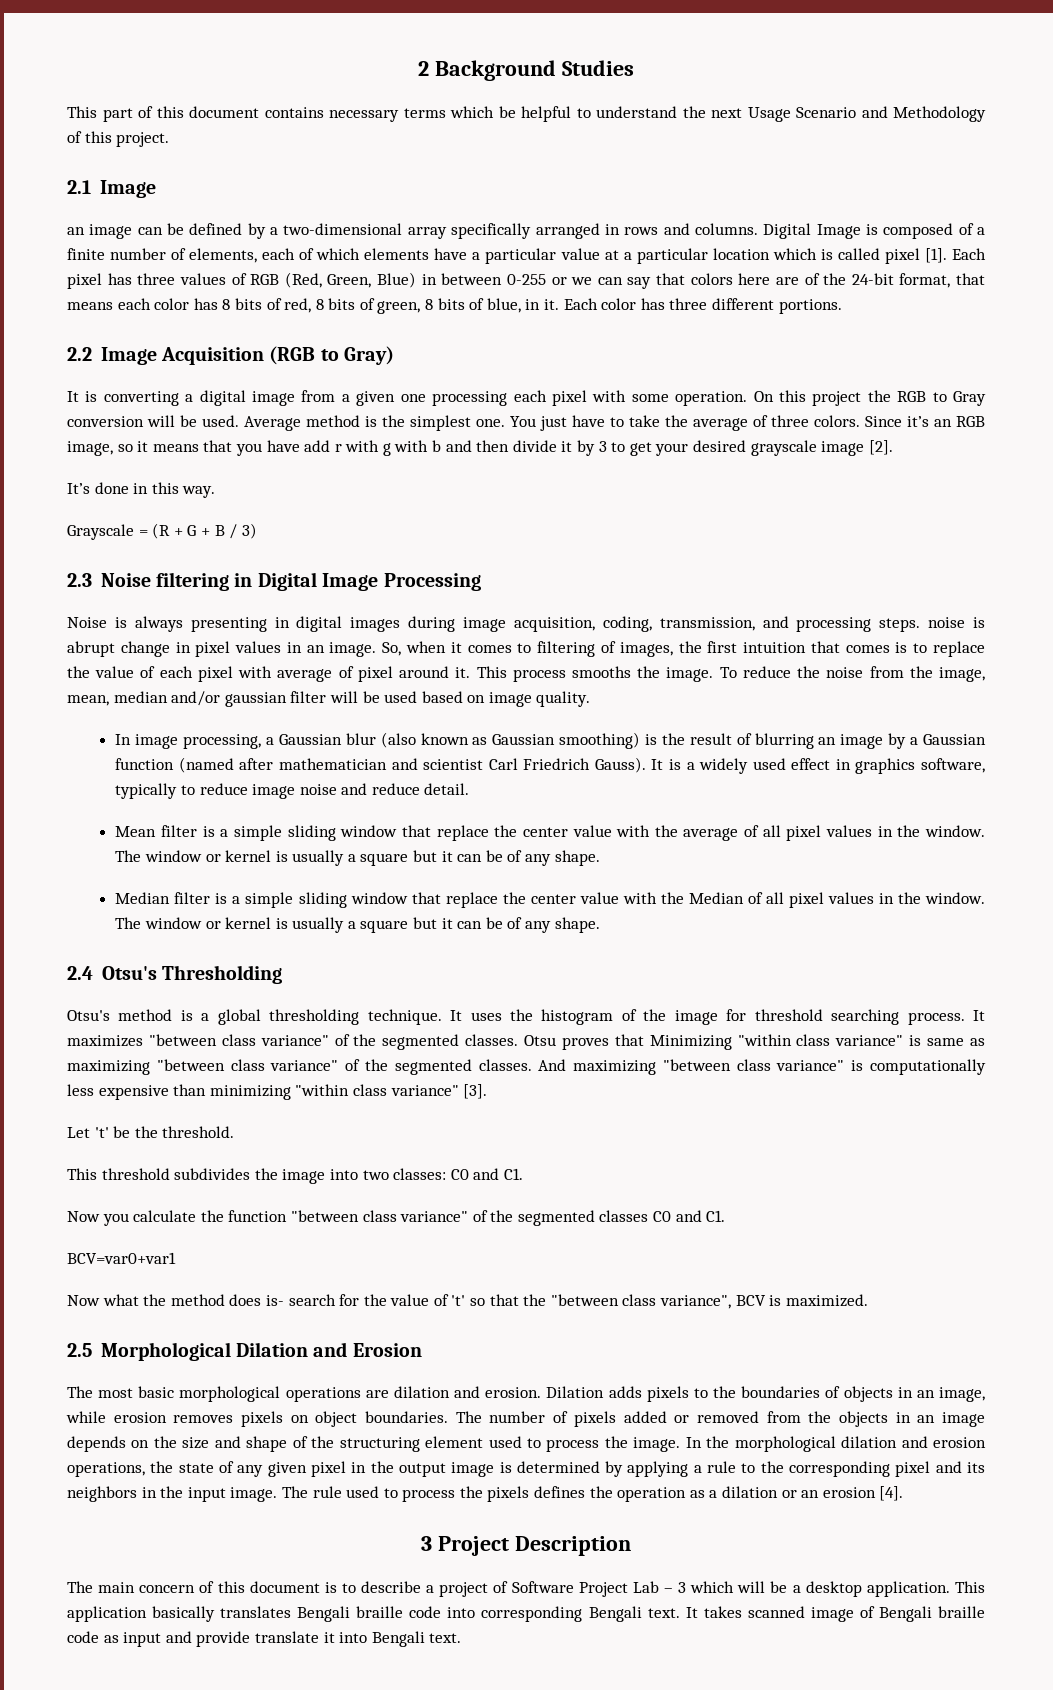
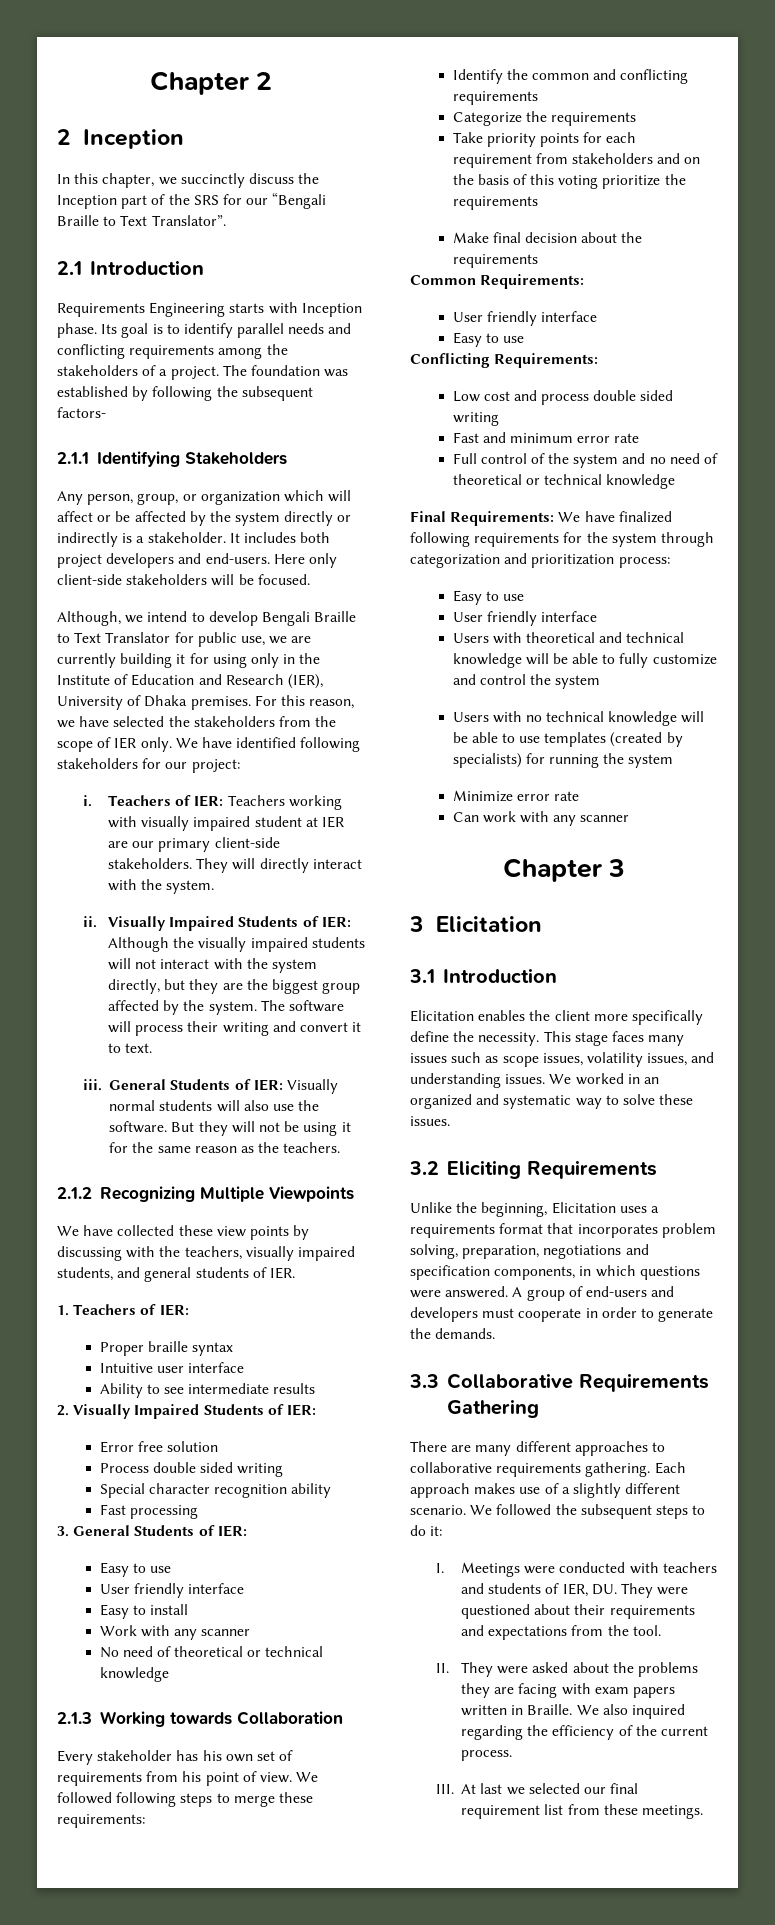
[418,60,634,81] [67,106,986,122] [67,131,170,147] [67,180,156,198] [67,223,986,239] [67,248,986,264] [67,272,985,289] [67,298,842,314] [67,346,395,365] [67,390,986,406] [67,415,985,431] [67,440,893,456] [67,482,216,498] [67,523,257,540] [67,572,481,591] [67,616,985,632] [67,641,985,657] [67,666,986,682] [67,691,591,707] [115,732,987,749] [115,757,985,774] [115,783,470,799] [115,825,985,841] [115,850,600,866] [115,892,986,908] [115,917,600,933] [67,965,282,984] [67,1009,986,1025] [67,1034,985,1050] [67,1059,987,1075] [67,1084,488,1100] [67,1126,235,1138] [67,1168,523,1184] [67,1210,726,1226] [67,1252,176,1264] [67,1294,868,1309] [67,1342,422,1361] [67,1386,985,1402] [66,1411,986,1427] [67,1436,987,1452] [67,1461,986,1477] [67,1486,904,1502] [421,1536,631,1556] [67,1581,986,1597] [67,1606,985,1622] [67,1631,462,1647] 2 Background Studies // This part of this document contains necessary terms which be helpful to understand the next Usage Scenario and Methodology of this project. // 2.1 Image // an image can be defined by a two-dimensional array specifically arranged in rows and columns. Digital Image is composed of a finite number of elements, each of which elements have a particular value at a particular location which is called pixel [1]. Each pixel has three values of RGB (Red, Green, Blue) in between 0-255 or we can say that colors here are of the 24-bit format, that means each color has 8 bits of red, 8 bits of green, 8 bits of blue, in it. Each color has three different portions. // 2.2 Image Acquisition (RGB to Gray) // It is converting a digital image from a given one processing each pixel with some operation. On this project the RGB to Gray conversion will be used. Average method is the simplest one. You just have to take the average of three colors. Since it’s an RGB image, so it means that you have add r with g with b and then divide it by 3 to get your desired grayscale image [2]. // It’s done in this way. // Grayscale = (R + G + B / 3) // 2.3 Noise filtering in Digital Image Processing // Noise is always presenting in digital images during image acquisition, coding, transmission, and processing steps. noise is abrupt change in pixel values in an image. So, when it comes to filtering of images, the first intuition that comes is to replace the value of each pixel with average of pixel around it. This process smooths the image. To reduce the noise from the image, mean, median and/or gaussian filter will be used based on image quality. // In image processing, a Gaussian blur (also known as Gaussian smoothing) is the result of blurring an image by a Gaussian function (named after mathematician and scientist Carl Friedrich Gauss). It is a widely used effect in graphics software, typically to reduce image noise and reduce detail. // Mean filter is a simple sliding window that replace the center value with the average of all pixel values in the window. The window or kernel is usually a square but it can be of any shape. // Median filter is a simple sliding window that replace the center value with the Median of all pixel values in the window. The window or kernel is usually a square but it can be of any shape. // 2.4 Otsu's Thresholding // Otsu's method is a global thresholding technique. It uses the histogram of the image for threshold searching process. It maximizes "between class variance" of the segmented classes. Otsu proves that Minimizing "within class variance" is same as maximizing "between class variance" of the segmented classes. And maximizing "between class variance" is computationally less expensive than minimizing "within class variance" [3]. // Let 't' be the threshold. // This threshold subdivides the image into two classes: C0 and C1. // Now you calculate the function "between class variance" of the segmented classes C0 and C1. // BCV=var0+var1 // Now what the method does is- search for the value of 't' so that the "between class variance", BCV is maximized. // 2.5 Morphological Dilation and Erosion // The most basic morphological operations are dilation and erosion. Dilation adds pixels to the boundaries of objects in an image, while erosion removes pixels on object boundaries. The number of pixels added or removed from the objects in an image depends on the size and shape of the structuring element used to process the image. In the morphological dilation and erosion operations, the state of any given pixel in the output image is determined by applying a rule to the corresponding pixel and its neighbors in the input image. The rule used to process the pixels defines the operation as a dilation or an erosion [4]. // 3 Project Description // The main concern of this document is to describe a project of Software Project Lab – 3 which will be a desktop application. This application basically translates Bengali braille code into corresponding Bengali text. It takes scanned image of Bengali braille code as input and provide translate it into Bengali text. -> [149,71,273,95] [57,129,184,149] [57,173,320,188] [57,192,327,209] [57,215,226,226] [57,260,204,275] [57,302,362,317] [57,323,352,338] [57,344,288,359] [57,365,349,380] [57,386,313,401] [57,407,106,418] [57,451,287,467] [57,490,352,505] [57,511,352,526] [57,532,331,547] [57,553,337,568] [57,574,310,586] [57,611,357,626] [57,632,312,647] [57,653,321,668] [57,674,323,689] [57,695,355,710] [57,716,337,728] [57,737,361,752] [57,758,240,773] [82,795,342,810] [108,816,344,831] [108,837,280,852] [108,858,362,873] [108,879,215,894] [82,916,351,931] [108,937,365,952] [108,958,317,973] [108,979,361,994] [108,1000,344,1015] [108,1021,362,1036] [108,1043,153,1053] [82,1079,339,1094] [109,1100,320,1112] [109,1121,351,1136] [109,1142,341,1153] [57,1186,354,1202] [57,1225,310,1240] [57,1246,355,1261] [57,1267,295,1282] [57,1304,189,1316] [99,1341,233,1356] [99,1362,244,1373] [99,1383,316,1398] [57,1404,316,1419] [99,1441,218,1453] [99,1462,284,1477] [99,1483,332,1498] [99,1504,198,1519] [57,1525,247,1537] [99,1562,171,1577] [99,1583,244,1598] [99,1604,188,1619] [99,1625,251,1640] [99,1646,324,1658] [99,1667,169,1682] [57,1711,343,1727] [57,1750,294,1765] [57,1771,319,1786] [57,1792,313,1807] [57,1814,145,1828] [452,69,689,84] [452,91,538,105] [452,111,636,126] [452,132,637,147] [452,153,701,168] [452,174,686,189] [452,196,538,210] [452,232,643,243] [452,254,538,268] [410,274,585,289] [452,311,597,326] [452,332,524,347] [410,353,599,368] [452,390,674,405] [452,412,499,426] [452,432,640,443] [452,453,719,468] [452,474,676,489] [410,511,672,526] [410,532,714,547] [410,553,670,568] [452,590,524,605] [452,611,597,626] [452,632,685,644] [452,653,717,668] [452,674,601,689] [452,711,705,726] [452,732,683,747] [452,753,674,768] [452,790,579,802] [452,811,630,826] [502,858,626,882] [409,916,542,932] [409,968,557,983] [410,1010,703,1025] [410,1031,685,1046] [410,1052,715,1067] [410,1073,659,1088] [410,1094,694,1109] [410,1116,450,1126] [409,1160,657,1179] [410,1202,659,1217] [410,1223,716,1238] [410,1244,649,1259] [410,1265,700,1280] [410,1286,675,1301] [410,1307,714,1322] [410,1328,496,1339] [409,1373,709,1392] [446,1399,539,1418] [410,1441,665,1456] [410,1462,686,1477] [410,1483,681,1498] [410,1504,706,1519] [410,1525,443,1536] [435,1562,717,1577] [461,1583,689,1598] [461,1604,695,1619] [461,1625,661,1640] [435,1662,698,1677] [461,1683,675,1698] [461,1704,685,1719] [461,1725,708,1740] [461,1750,513,1761] [435,1783,639,1795] [461,1804,704,1819] Chapter 2 // 2 Inception // In this chapter, we succinctly discuss the Inception part of the SRS for our “Bengali Braille to Text Translator”. // 2.1 Introduction // Requirements Engineering starts with Inception phase. Its goal is to identify parallel needs and conflicting requirements among the stakeholders of a project. The foundation was established by following the subsequent factors- // 2.1.1 Identifying Stakeholders // Any person, group, or organization which will affect or be affected by the system directly or indirectly is a stakeholder. It includes both project developers and end-users. Here only client-side stakeholders will be focused. // Although, we intend to develop Bengali Braille to Text Translator for public use, we are currently building it for using only in the Institute of Education and Research (IER), University of Dhaka premises. For this reason, we have selected the stakeholders from the scope of IER only. We have identified following stakeholders for our project: // i. Teachers of IER: Teachers working with visually impaired student at IER are our primary client-side stakeholders. They will directly interact with the system. // ii. Visually Impaired Students of IER: Although the visually impaired students will not interact with the system directly, but they are the biggest group affected by the system. The software will process their writing and convert it to text. // iii. General Students of IER: Visually normal students will also use the software. But they will not be using it for the same reason as the teachers. // 2.1.2 Recognizing Multiple Viewpoints // We have collected these view points by discussing with the teachers, visually impaired students, and general students of IER. // 1. Teachers of IER: // Proper braille syntax // Intuitive user interface // Ability to see intermediate results // 2. Visually Impaired Students of IER: // Error free solution // Process double sided writing // Special character recognition ability // Fast processing // 3. General Students of IER: // Easy to use // User friendly interface // Easy to install // Work with any scanner // No need of theoretical or technical knowledge // 2.1.3 Working towards Collaboration // Every stakeholder has his own set of requirements from his point of view. We followed following steps to merge these requirements: // Identify the common and conflicting requirements // Categorize the requirements // Take priority points for each requirement from stakeholders and on the basis of this voting prioritize the requirements // Make final decision about the requirements // Common Requirements: // User friendly interface // Easy to use // Conflicting Requirements: // Low cost and process double sided writing // Fast and minimum error rate // Full control of the system and no need of theoretical or technical knowledge // Final Requirements: We have finalized following requirements for the system through categorization and prioritization process: // Easy to use // User friendly interface // Users with theoretical and technical knowledge will be able to fully customize and control the system // Users with no technical knowledge will be able to use templates (created by specialists) for running the system // Minimize error rate // Can work with any scanner // Chapter 3 // 3 Elicitation // 3.1 Introduction // Elicitation enables the client more specifically define the necessity. This stage faces many issues such as scope issues, volatility issues, and understanding issues. We worked in an organized and systematic way to solve these issues. // 3.2 Eliciting Requirements // Unlike the beginning, Elicitation uses a requirements format that incorporates problem solving, preparation, negotiations and specification components, in which questions were answered. A group of end-users and developers must cooperate in order to generate the demands. // 3.3 Collaborative Requirements Gathering // There are many different approaches to collaborative requirements gathering. Each approach makes use of a slightly different scenario. We followed the subsequent steps to do it: // I. Meetings were conducted with teachers and students of IER, DU. They were questioned about their requirements and expectations from the tool. // II. They were asked about the problems they are facing with exam papers written in Braille. We also inquired regarding the efficiency of the current process. // III. At last we selected our final requirement list from these meetings.

